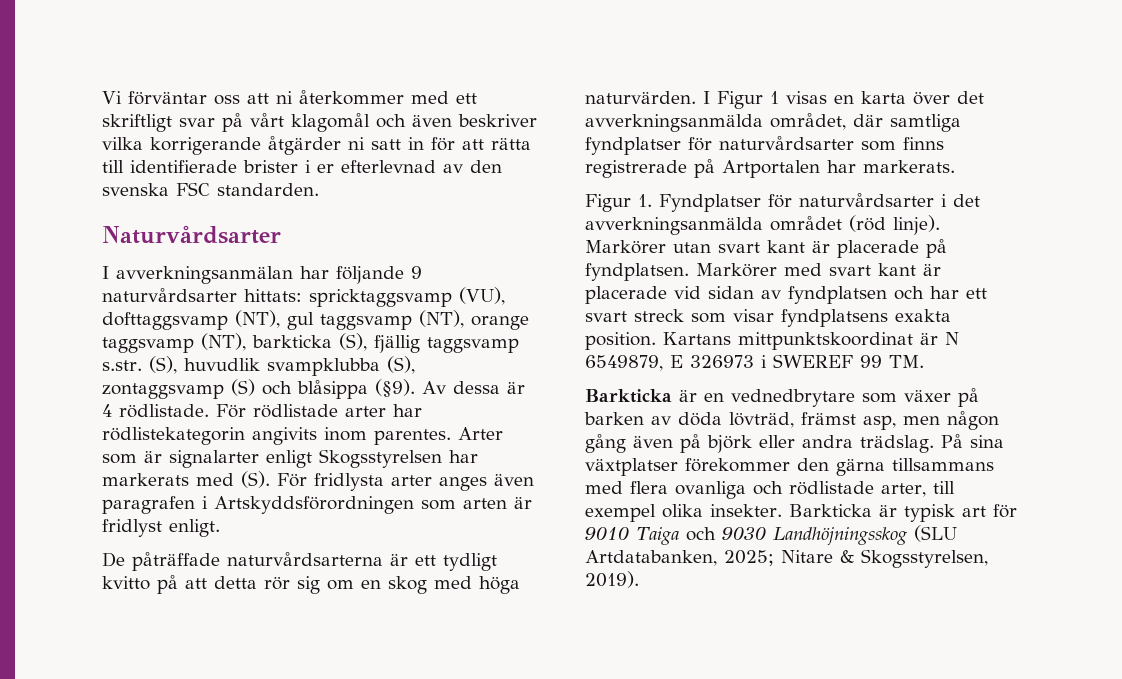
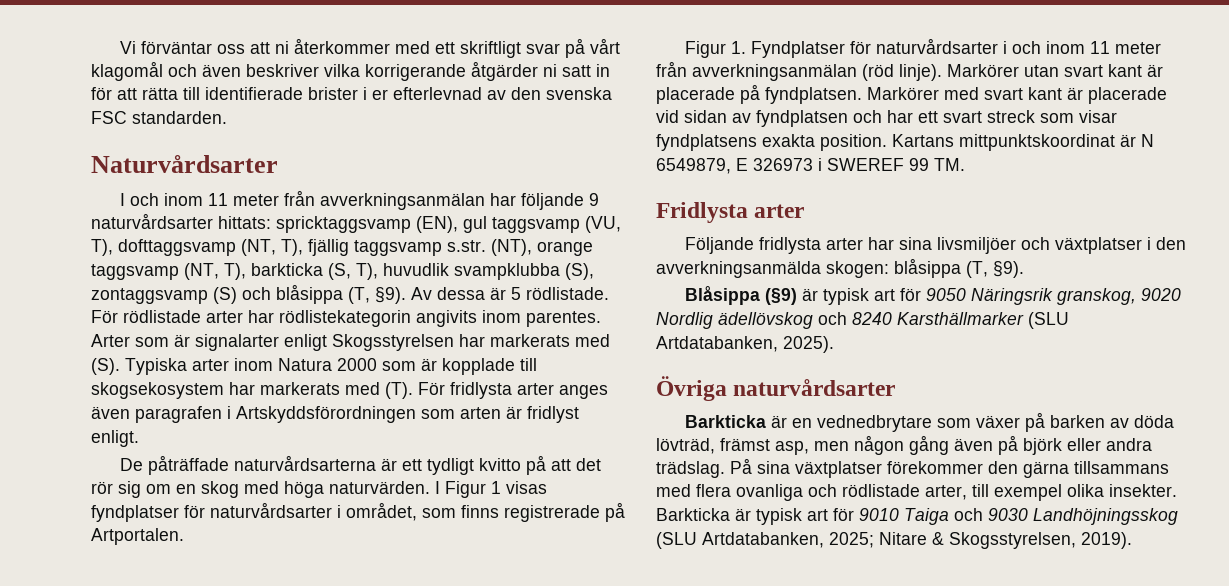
(109, 272) none -> [130,190,316,206] och inom 11 meter från
[459,287,505,305] [102,310,529,330] [102,333,519,353] [102,356,177,374] (VU), dofttaggsvamp (NT), gul taggsvamp (NT), orange taggsvamp (NT), barkticka (S), fjällig taggsvamp s.str. (S), -> [416,216,621,233] [91,239,593,256] [91,263,378,280] (EN), gul taggsvamp (VU, T), dofttaggsvamp (NT, T), fjällig taggsvamp s.str. (NT), orange taggsvamp (NT, T), barkticka (S, T),
[375,379,415,397] (§9). -> [348,287,406,304] (T, §9).
[102,404,112,417] 4 -> [511,287,521,300] 5
(270, 479) none -> [125,358,537,375] [91,382,413,399] Typiska arter inom Natura 2000 som är kopplade till skogsekosystem har markerats med (T).
[214,576,257,589] detta -> [576,458,602,471] det
[834,91,984,105] [585,113,961,132] en karta över det avverkningsanmälda området, där samtliga -> (547, 487) none
(854, 143) none -> [337,502,417,521] i området,
[722,160,955,178] Artportalen har markerats. -> [91,528,184,545] Artportalen.
[953,194,980,207] [585,216,842,235] det avverkningsanmälda området -> [1012,41,1162,54] [656,61,857,81] och inom 11 meter från avverkningsanmälan
(924, 361) none -> [656,202,805,223] [685,237,1187,254] [656,258,1024,278] [685,286,1182,305] [656,312,1069,329] [656,336,834,353] [656,376,896,401] // Fridlysta arter // Följande fridlysta arter har sina livsmiljöer och växtplatser i den avverkningsanmälda skogen: blåsippa (T, §9). // Blåsippa (§9) är typisk art för 9050 Näringsrik granskog, 9020 Nordlig ädellövskog och 8240 Karsthällmarker (SLU Artdatabanken, 2025). // Övriga naturvårdsarter

